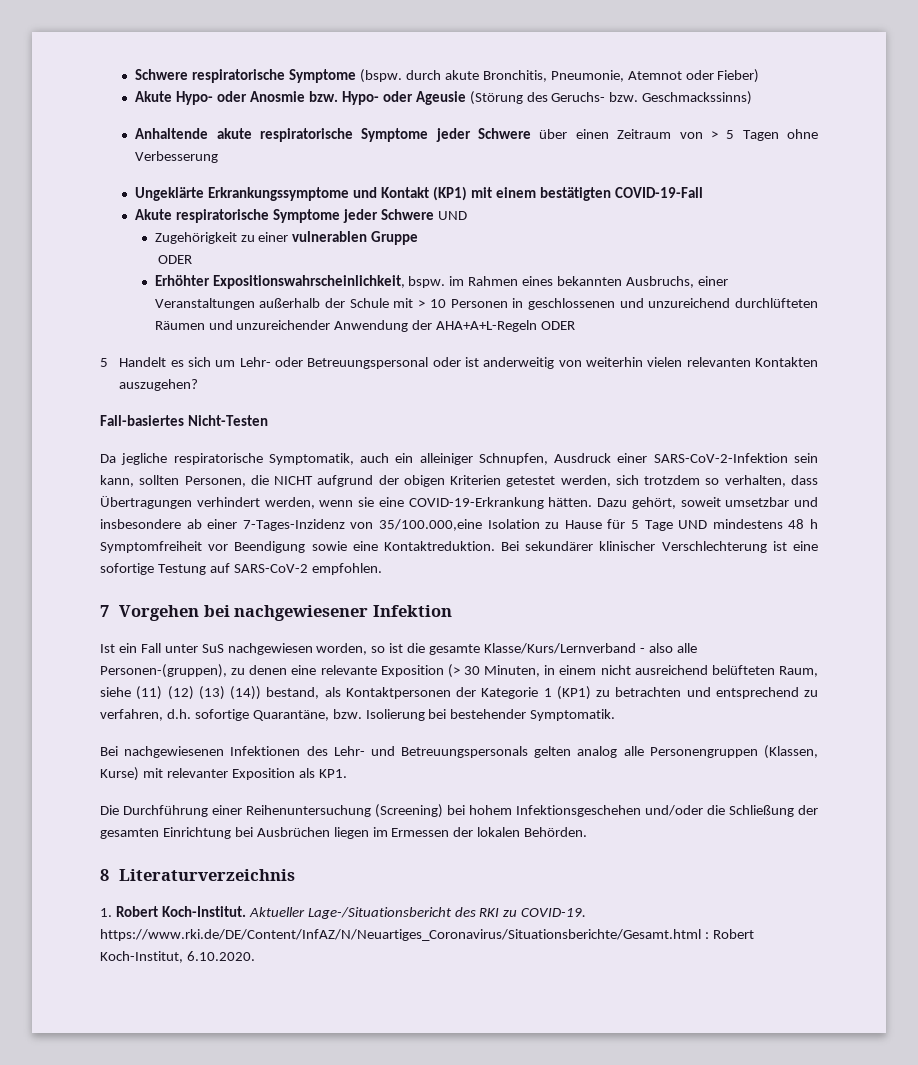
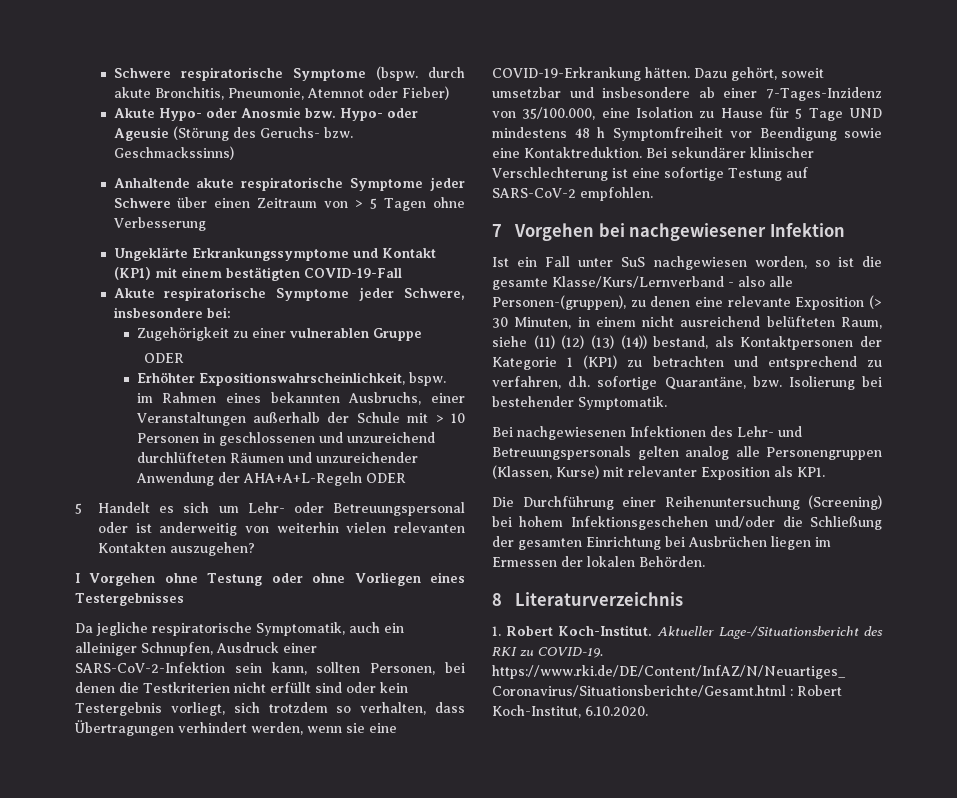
[380,209,467,220] Schwere UND -> [404,288,465,300] [113,307,231,318] Schwere, insbesondere bei:
[100,415,268,426] Fall-basiertes Nicht-Testen -> [75,572,465,586] [75,592,184,606] I Vorgehen ohne Testung oder ohne Vorliegen eines Testergebnisses
[250,475,611,487] die NICHT aufgrund der obigen Kriterien getestet werden, -> [445,662,466,673] [75,682,408,693] [75,702,225,716] bei denen die Testkriterien nicht erfüllt sind oder kein Testergebnis vorliegt,
[379,519,482,531] 35/100.000,eine -> [522,107,630,120] 35/100.000, eine

